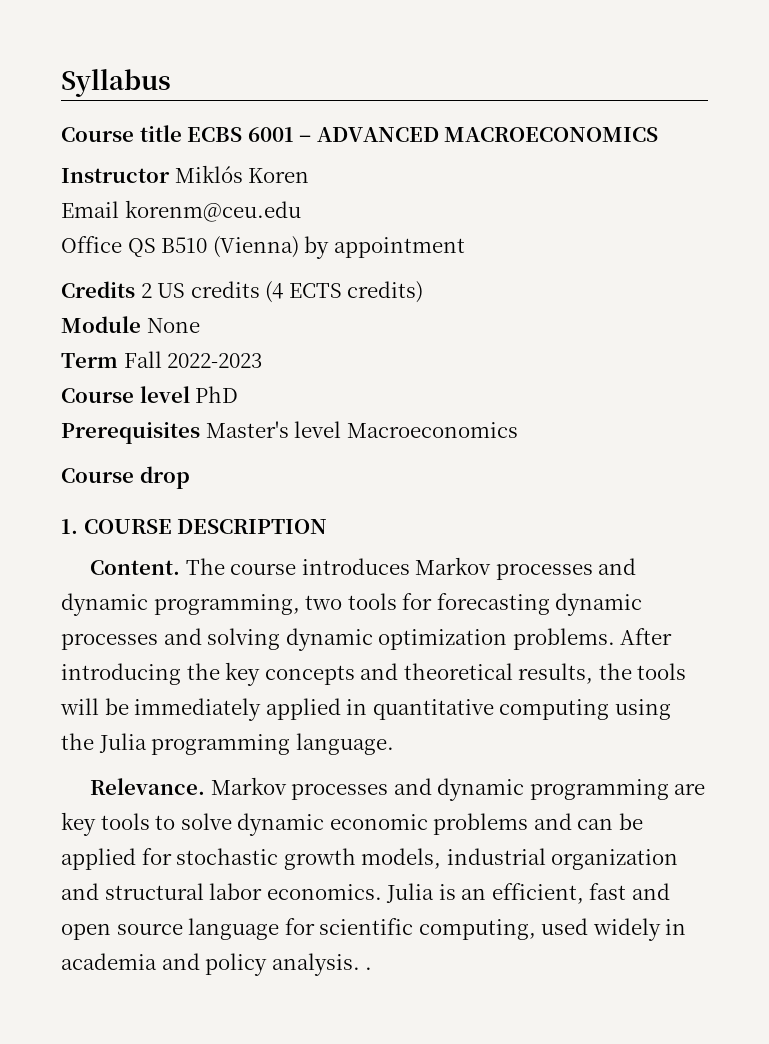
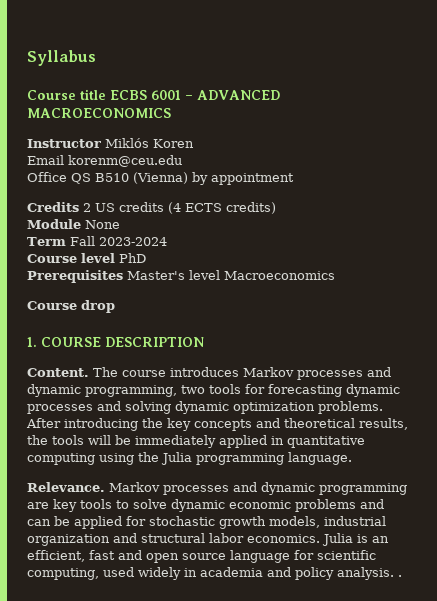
[167,353,263,368] 2022-2023 -> [98,237,167,246] 2023-2024

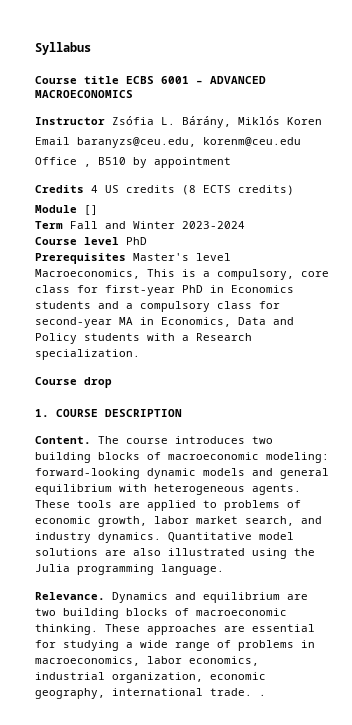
(101, 143) none -> [112,116,231,128] Zsófia L. Bárány,
(64, 160) none -> [77,137,196,148] baranyzs@ceu.edu,
[71,172,188,184] QS B510 (Vienna) -> [84,157,126,167] , B510
[83,203,91,212] 2 -> [91,185,98,193] 4
[168,202,181,214] (4 -> [182,185,196,195] (8
[27,219,120,229] Module None -> [35,205,98,215] Module []
(95, 241) none -> [105,221,175,229] and Winter
[224,271,335,280] Macroeconomics -> [35,269,329,280] [35,285,294,296] [35,301,280,312] [35,317,294,328] [35,333,252,344] [35,349,140,360] Macroeconomics, This is a compulsory, core class for first-year PhD in Economics students and a compulsory class for second-year MA in Economics, Data and Policy students with a Research specialization.
[243,367,391,380] [27,384,400,397] [27,401,383,414] [26,418,408,431] [27,435,365,448] [27,453,95,465] Markov processes and dynamic programming, two tools for forecasting dynamic processes and solving dynamic optimization problems. After introducing the key concepts and theoretical results, the tools will be immediately applied in quantitative computing -> [252,436,273,444] [35,452,329,463] [35,468,329,479] [35,484,301,495] [35,500,301,511] [35,516,322,527] [35,532,294,543] [35,548,245,556] two building blocks of macroeconomic modeling: forward-looking dynamic models and general equilibrium with heterogeneous agents. These tools are applied to problems of economic growth, labor market search, and industry dynamics. Quantitative model solutions are also illustrated
[109,482,407,495] [27,499,384,512] [27,516,386,529] [27,533,389,546] [27,550,376,563] [27,567,394,580] Markov processes and dynamic programming are key tools to solve dynamic economic problems and can be applied for stochastic growth models, industrial organization and structural labor economics. Julia is an efficient, fast and open source language for scientific computing, used widely in academia and policy analysis. -> [112,592,308,603] [35,608,287,619] [35,624,315,635] [35,640,315,651] [35,656,259,666] [35,672,266,683] [35,688,252,699] Dynamics and equilibrium are two building blocks of macroeconomic thinking. These approaches are essential for studying a wide range of problems in macroeconomics, labor economics, industrial organization, economic geography, international trade.

